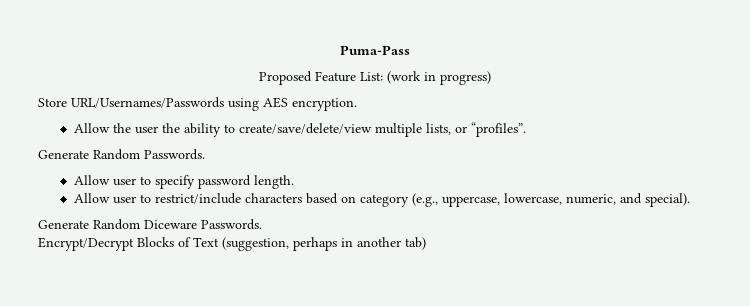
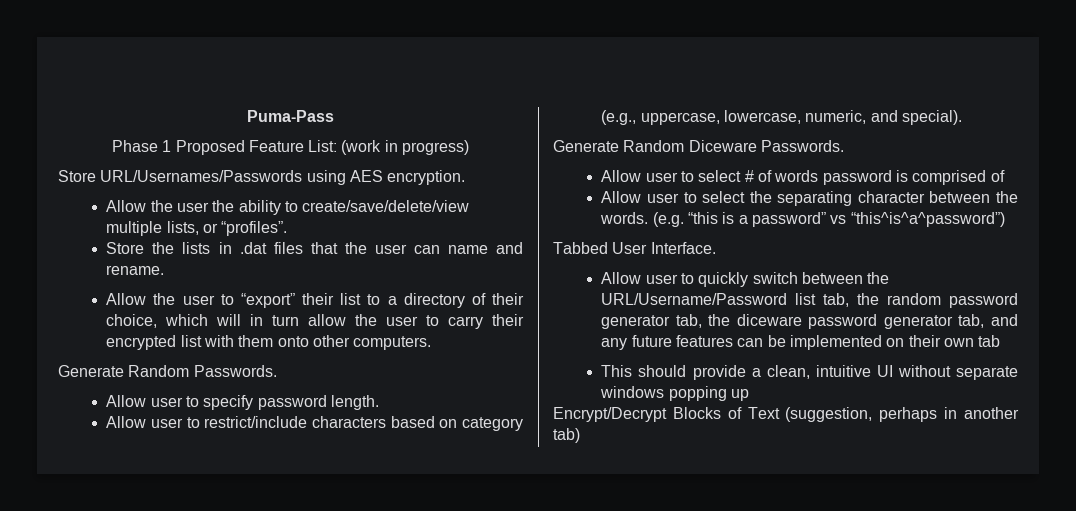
(410, 50) none -> [111,140,172,152] Phase 1
(527, 129) none -> [106,242,523,254] [106,265,165,275] [106,293,525,308] [106,314,524,329] [106,335,432,350] // Store the lists in .dat files that the user can name and rename. // Allow the user to “export” their list to a directory of their choice, which will in turn allow the user to carry their encrypted list with them onto other computers.
(262, 224) none -> [601,170,1005,185] [601,191,1018,206] [600,212,1005,227] [553,242,716,254] [601,272,890,287] [601,293,1018,308] [601,314,1018,329] [601,335,1001,350] [601,365,1018,380] [600,386,749,401] // Allow user to select # of words password is comprised of // Allow user to select the separating character between the words. (e.g. “this is a password” vs “this^is^a^password”) // Tabbed User Interface. // Allow user to quickly switch between the URL/Username/Password list tab, the random password generator tab, the diceware password generator tab, and any future features can be implemented on their own tab // This should provide a clean, intuitive UI without separate windows popping up

